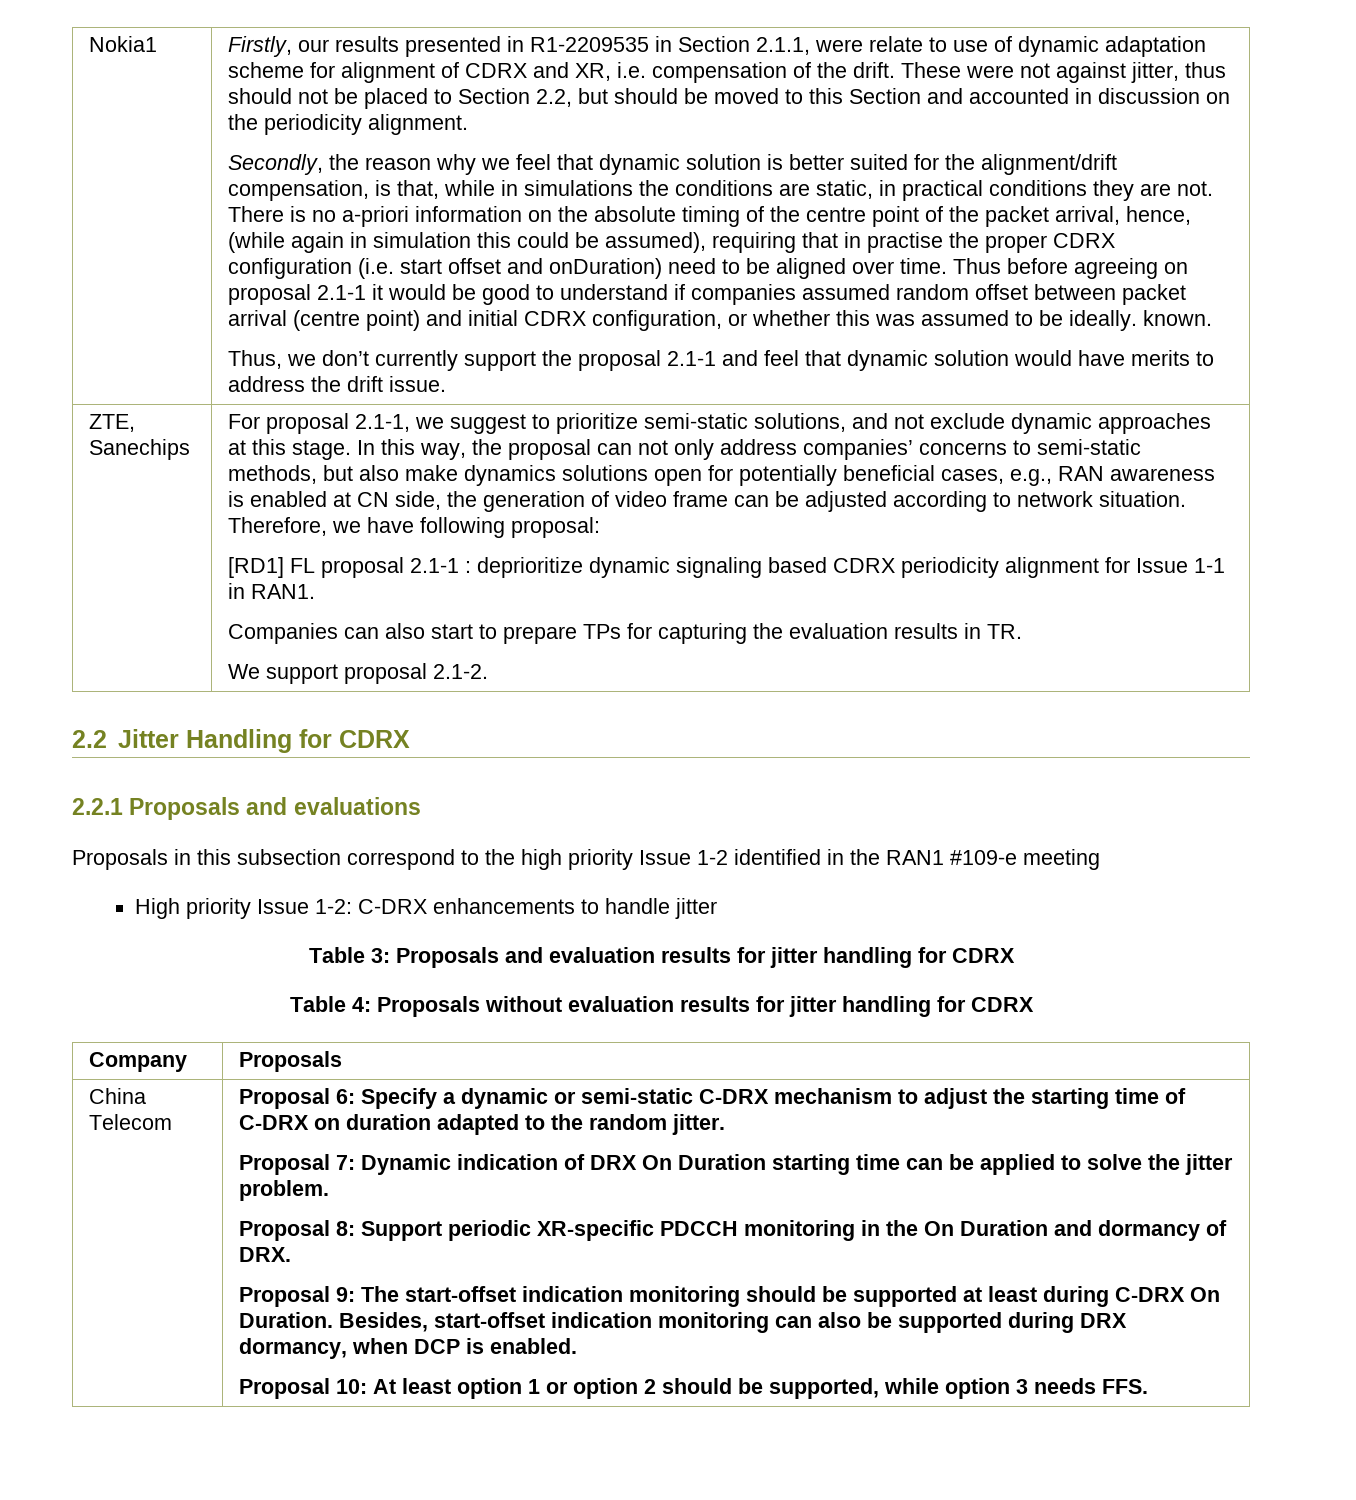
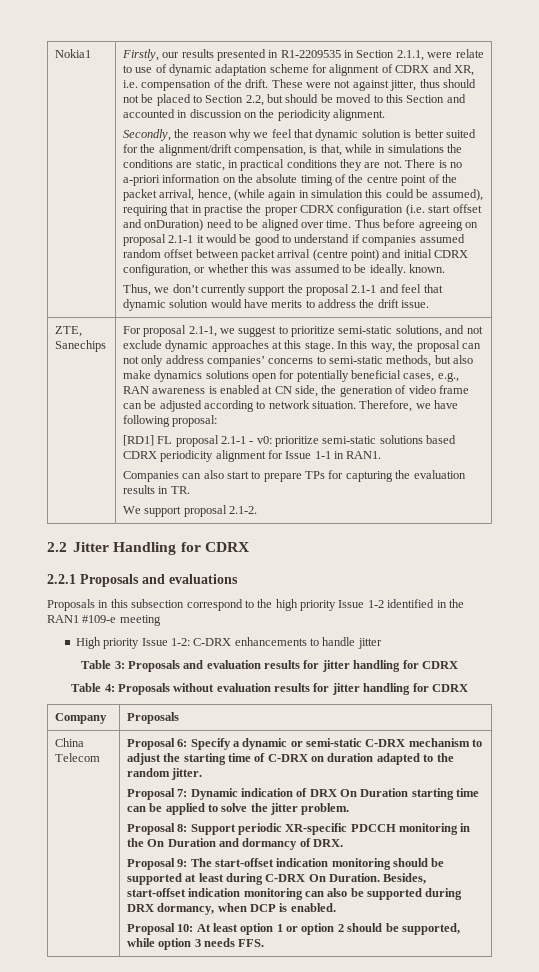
[464,557,762,578] : deprioritize dynamic signaling -> [249,435,423,447] - v0: prioritize semi-static solutions

